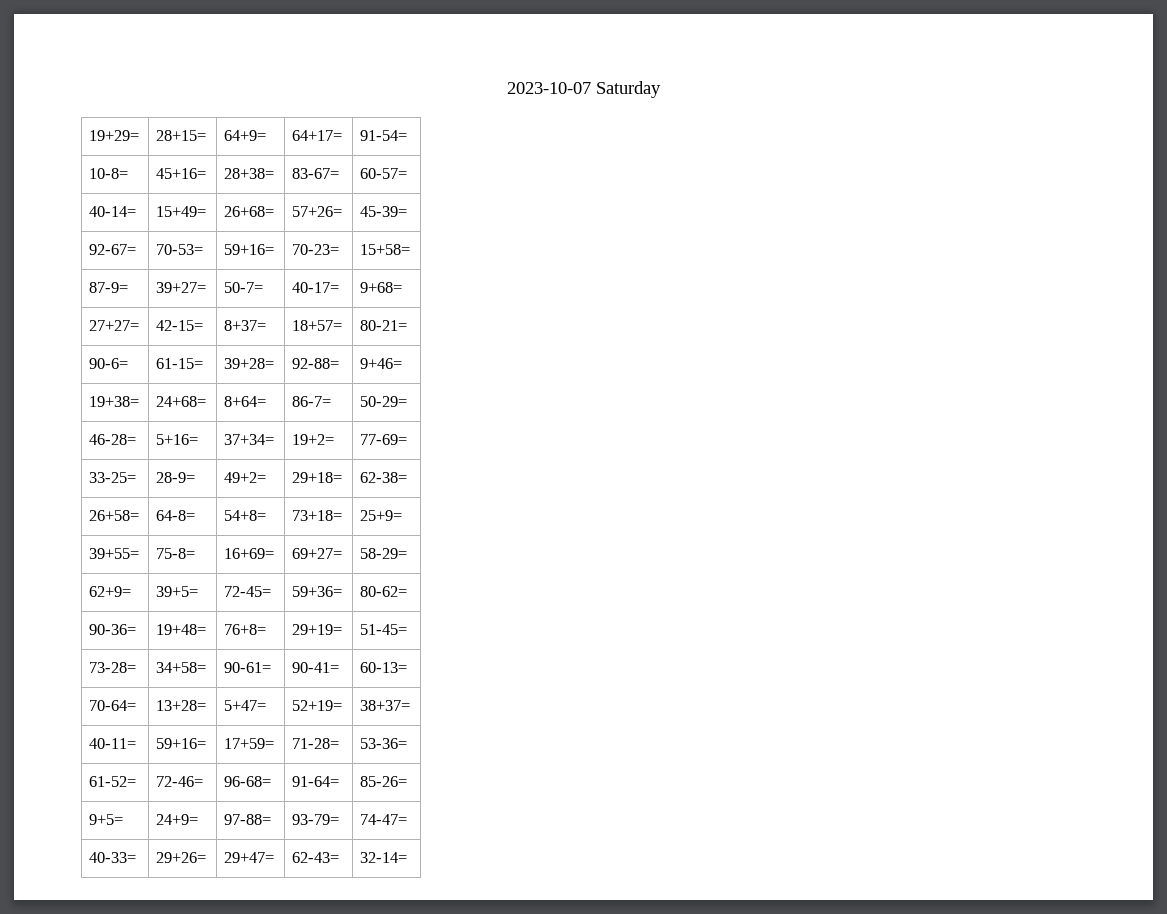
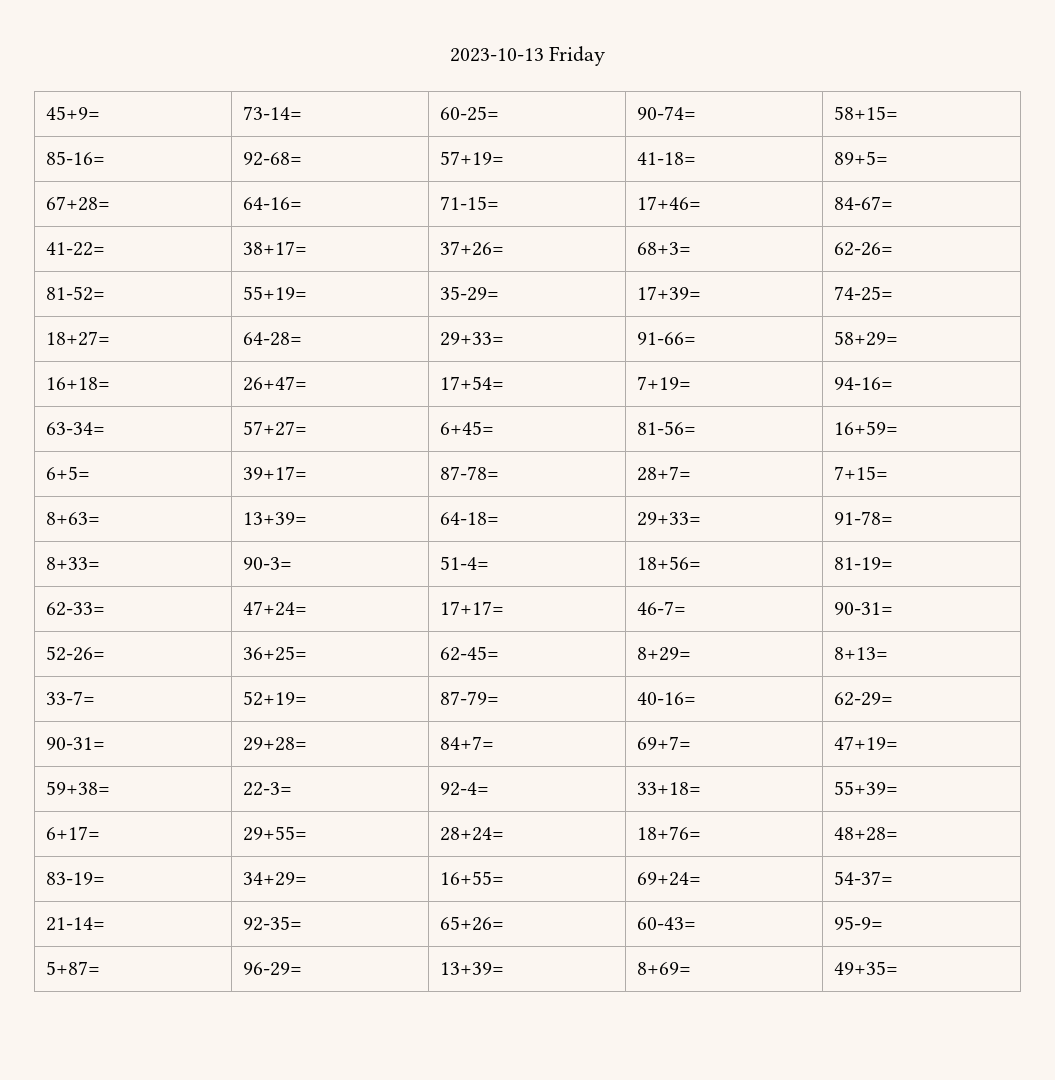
[507,81,661,98] [89,130,140,141] [156,130,207,141] [224,130,267,141] [292,130,343,141] [360,130,408,141] [89,168,129,179] [156,168,207,179] [224,168,275,179] [292,168,340,179] [360,168,408,179] [89,206,137,217] [156,206,207,217] [224,206,275,217] [292,206,343,217] [360,206,408,217] [89,244,137,255] [156,244,204,255] [224,244,275,255] [292,244,340,255] [360,244,411,255] [89,282,129,293] [156,282,207,293] [224,282,264,293] [292,282,340,293] [360,282,403,293] [89,320,140,331] [156,320,204,331] [224,320,267,331] [292,320,343,331] [360,320,408,331] [89,358,129,369] [156,358,204,369] [224,358,275,369] [292,358,340,369] [360,358,403,369] [89,396,140,407] [156,396,207,407] [224,396,267,407] [292,396,332,407] [360,396,408,407] [89,434,137,445] [156,434,199,445] [224,434,275,445] [292,434,335,445] [360,434,408,445] [89,472,137,483] [156,472,196,483] [224,472,267,483] [292,472,343,483] [360,472,408,483] [89,510,140,521] [156,510,196,521] [224,510,267,521] [292,510,343,521] [360,510,403,521] [89,548,140,559] [156,548,196,559] [224,548,275,559] [292,548,343,559] [360,548,408,559] [89,586,132,597] [156,586,199,597] [224,586,272,597] [292,586,343,597] [360,586,408,597] [89,624,137,635] [156,624,207,635] [224,624,267,635] [292,624,343,635] [360,624,408,635] [89,662,137,673] [156,662,207,673] [224,662,272,673] [292,662,340,673] [360,662,408,673] [89,700,137,711] [156,700,207,711] [224,700,267,711] [292,700,343,711] [360,700,411,711] [89,738,137,749] [156,738,207,749] [224,738,275,749] [292,738,340,749] [360,738,408,749] [89,776,137,787] [156,776,204,787] [224,776,272,787] [292,776,340,787] [360,776,408,787] [89,814,124,825] [156,814,199,825] [224,814,272,825] [292,814,340,825] [360,814,408,825] [89,852,137,863] [156,852,207,863] [224,852,275,863] [292,852,340,863] [360,852,408,863] 2023-10-07 Saturday // 19+29= | 28+15= | 64+9= | 64+17= | 91-54= // 10-8= | 45+16= | 28+38= | 83-67= | 60-57= // 40-14= | 15+49= | 26+68= | 57+26= | 45-39= // 92-67= | 70-53= | 59+16= | 70-23= | 15+58= // 87-9= | 39+27= | 50-7= | 40-17= | 9+68= // 27+27= | 42-15= | 8+37= | 18+57= | 80-21= // 90-6= | 61-15= | 39+28= | 92-88= | 9+46= // 19+38= | 24+68= | 8+64= | 86-7= | 50-29= // 46-28= | 5+16= | 37+34= | 19+2= | 77-69= // 33-25= | 28-9= | 49+2= | 29+18= | 62-38= // 26+58= | 64-8= | 54+8= | 73+18= | 25+9= // 39+55= | 75-8= | 16+69= | 69+27= | 58-29= // 62+9= | 39+5= | 72-45= | 59+36= | 80-62= // 90-36= | 19+48= | 76+8= | 29+19= | 51-45= // 73-28= | 34+58= | 90-61= | 90-41= | 60-13= // 70-64= | 13+28= | 5+47= | 52+19= | 38+37= // 40-11= | 59+16= | 17+59= | 71-28= | 53-36= // 61-52= | 72-46= | 96-68= | 91-64= | 85-26= // 9+5= | 24+9= | 97-88= | 93-79= | 74-47= // 40-33= | 29+26= | 29+47= | 62-43= | 32-14= -> [449,46,606,66] [45,106,100,120] [242,106,302,120] [439,106,499,121] [636,106,696,120] [833,106,898,120] [45,151,105,165] [242,152,302,166] [439,151,504,165] [636,152,696,165] [833,151,888,165] [45,196,110,211] [242,197,302,210] [439,196,499,210] [636,196,701,210] [833,196,893,210] [45,242,105,256] [242,241,307,255] [439,241,504,256] [636,242,691,255] [833,242,893,256] [45,286,105,301] [242,286,307,300] [439,286,499,301] [636,286,701,300] [833,286,893,301] [45,331,110,346] [242,332,302,346] [439,332,504,346] [636,332,696,345] [833,331,898,346] [45,377,110,390] [242,376,307,391] [439,376,504,390] [636,376,691,390] [833,377,893,390] [45,422,105,435] [242,421,307,436] [439,421,494,435] [636,421,696,435] [833,421,898,435] [45,466,90,480] [242,466,307,480] [439,466,499,480] [636,466,691,481] [833,466,888,480] [45,512,100,525] [242,512,307,525] [439,512,499,525] [636,512,701,526] [833,511,893,525] [45,557,100,570] [242,557,292,570] [439,556,489,570] [636,556,701,570] [833,557,893,570] [45,602,105,616] [242,601,307,616] [439,601,504,615] [636,601,686,615] [833,602,893,615] [45,646,105,661] [242,646,307,661] [439,646,499,661] [636,647,691,661] [833,647,888,660] [45,691,95,705] [242,691,307,706] [439,691,499,705] [636,692,696,705] [833,692,893,706] [45,737,105,750] [242,737,307,751] [439,736,494,750] [636,736,691,750] [833,736,898,750] [45,781,110,795] [242,782,292,796] [439,782,489,796] [636,782,701,795] [833,781,898,795] [45,826,100,840] [242,826,307,841] [439,827,504,841] [636,826,701,840] [833,827,898,841] [45,872,105,885] [242,872,307,886] [439,871,504,885] [636,872,701,886] [833,871,893,885] [45,917,105,931] [242,916,302,931] [439,916,504,931] [636,917,696,930] [833,916,883,930] [45,961,100,975] [242,962,302,976] [439,962,504,975] [636,962,691,975] [833,961,898,975] 2023-10-13 Friday // 45+9= | 73-14= | 60-25= | 90-74= | 58+15= // 85-16= | 92-68= | 57+19= | 41-18= | 89+5= // 67+28= | 64-16= | 71-15= | 17+46= | 84-67= // 41-22= | 38+17= | 37+26= | 68+3= | 62-26= // 81-52= | 55+19= | 35-29= | 17+39= | 74-25= // 18+27= | 64-28= | 29+33= | 91-66= | 58+29= // 16+18= | 26+47= | 17+54= | 7+19= | 94-16= // 63-34= | 57+27= | 6+45= | 81-56= | 16+59= // 6+5= | 39+17= | 87-78= | 28+7= | 7+15= // 8+63= | 13+39= | 64-18= | 29+33= | 91-78= // 8+33= | 90-3= | 51-4= | 18+56= | 81-19= // 62-33= | 47+24= | 17+17= | 46-7= | 90-31= // 52-26= | 36+25= | 62-45= | 8+29= | 8+13= // 33-7= | 52+19= | 87-79= | 40-16= | 62-29= // 90-31= | 29+28= | 84+7= | 69+7= | 47+19= // 59+38= | 22-3= | 92-4= | 33+18= | 55+39= // 6+17= | 29+55= | 28+24= | 18+76= | 48+28= // 83-19= | 34+29= | 16+55= | 69+24= | 54-37= // 21-14= | 92-35= | 65+26= | 60-43= | 95-9= // 5+87= | 96-29= | 13+39= | 8+69= | 49+35=

